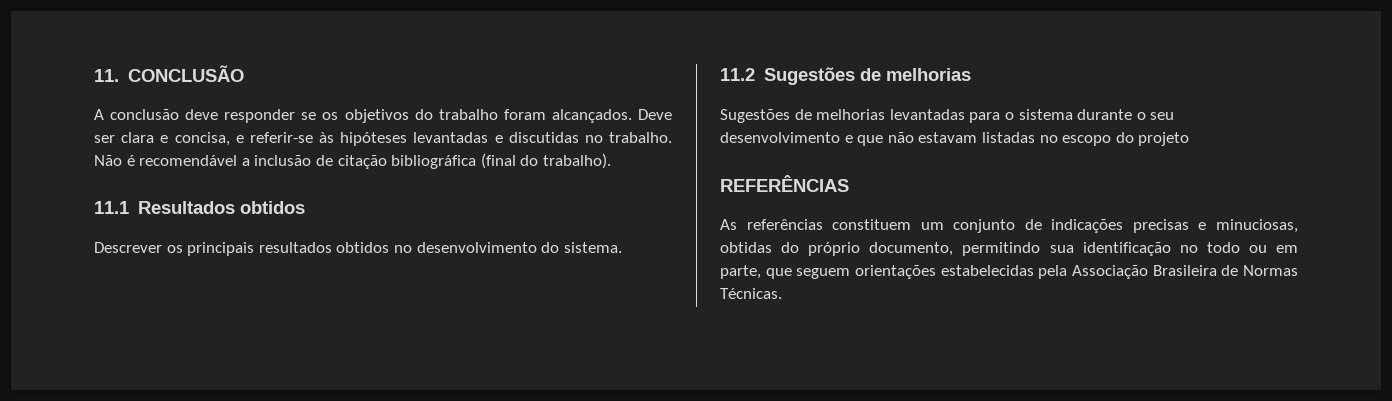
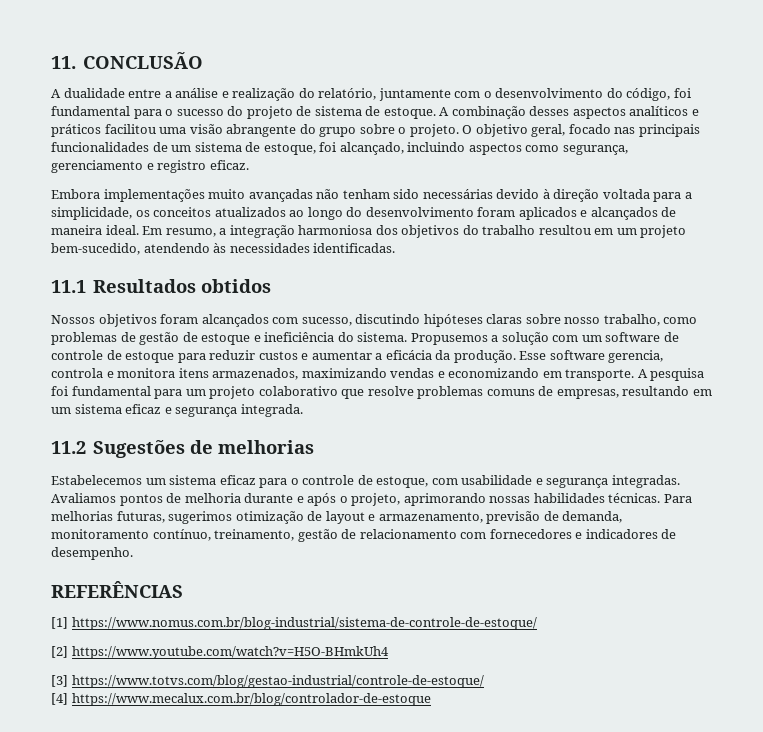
[110,109,672,123] [94,132,672,146] [94,153,611,169] [94,201,305,214] [94,242,622,256] [720,67,971,85] [720,109,1175,123] [720,132,1190,146] [720,175,849,192] [720,219,1298,233] [720,242,1298,256] [720,265,1298,279] [720,288,782,299] conclusão deve responder se os objetivos do trabalho foram alcançados. Deve ser clara e concisa, e referir-se às hipóteses levantadas e discutidas no trabalho. Não é recomendável a inclusão de citação bibliográfica (final do trabalho). // 11.1 Resultados obtidos // Descrever os principais resultados obtidos no desenvolvimento do sistema. // 11.2 Sugestões de melhorias // Sugestões de melhorias levantadas para o sistema durante o seu desenvolvimento e que não estavam listadas no escopo do projeto // REFERÊNCIAS // As referências constituem um conjunto de indicações precisas e minuciosas, obtidas do próprio documento, permitindo sua identificação no todo ou em parte, que seguem orientações estabelecidas pela Associação Brasileira de Normas Técnicas. -> [63,88,691,101] [51,106,699,119] [51,124,700,137] [51,142,628,155] [51,160,249,173] [51,189,692,202] [51,207,677,220] [51,225,687,238] [51,243,396,255] [51,279,271,293] [51,314,698,327] [51,332,679,345] [51,350,664,363] [51,368,705,381] [51,386,712,399] [51,404,303,417] [51,440,314,458] [51,475,680,488] [51,493,692,506] [51,511,623,524] [51,529,677,542] [51,547,133,560] [51,581,183,598] [51,617,537,630] [51,646,389,659] [51,675,484,688] [51,693,431,706] dualidade entre a análise e realização do relatório, juntamente com o desenvolvimento do código, foi fundamental para o sucesso do projeto de sistema de estoque. A combinação desses aspectos analíticos e práticos facilitou uma visão abrangente do grupo sobre o projeto. O objetivo geral, focado nas principais funcionalidades de um sistema de estoque, foi alcançado, incluindo aspectos como segurança, gerenciamento e registro eficaz. // Embora implementações muito avançadas não tenham sido necessárias devido à direção voltada para a simplicidade, os conceitos atualizados ao longo do desenvolvimento foram aplicados e alcançados de maneira ideal. Em resumo, a integração harmoniosa dos objetivos do trabalho resultou em um projeto bem-sucedido, atendendo às necessidades identificadas. // 11.1 Resultados obtidos // Nossos objetivos foram alcançados com sucesso, discutindo hipóteses claras sobre nosso trabalho, como problemas de gestão de estoque e ineficiência do sistema. Propusemos a solução com um software de controle de estoque para reduzir custos e aumentar a eficácia da produção. Esse software gerencia, controla e monitora itens armazenados, maximizando vendas e economizando em transporte. A pesquisa foi fundamental para um projeto colaborativo que resolve problemas comuns de empresas, resultando em um sistema eficaz e segurança integrada. // 11.2 Sugestões de melhorias // Estabelecemos um sistema eficaz para o controle de estoque, com usabilidade e segurança integradas. Avaliamos pontos de melhoria durante e após o projeto, aprimorando nossas habilidades técnicas. Para melhorias futuras, sugerimos otimização de layout e armazenamento, previsão de demanda, monitoramento contínuo, treinamento, gestão de relacionamento com fornecedores e indicadores de desempenho. // REFERÊNCIAS // [1] https://www.nomus.com.br/blog-industrial/sistema-de-controle-de-estoque/ // [2] https://www.youtube.com/watch?v=H5O-BHmkUh4 // [3] https://www.totvs.com/blog/gestao-industrial/controle-de-estoque/ // [4] https://www.mecalux.com.br/blog/controlador-de-estoque

